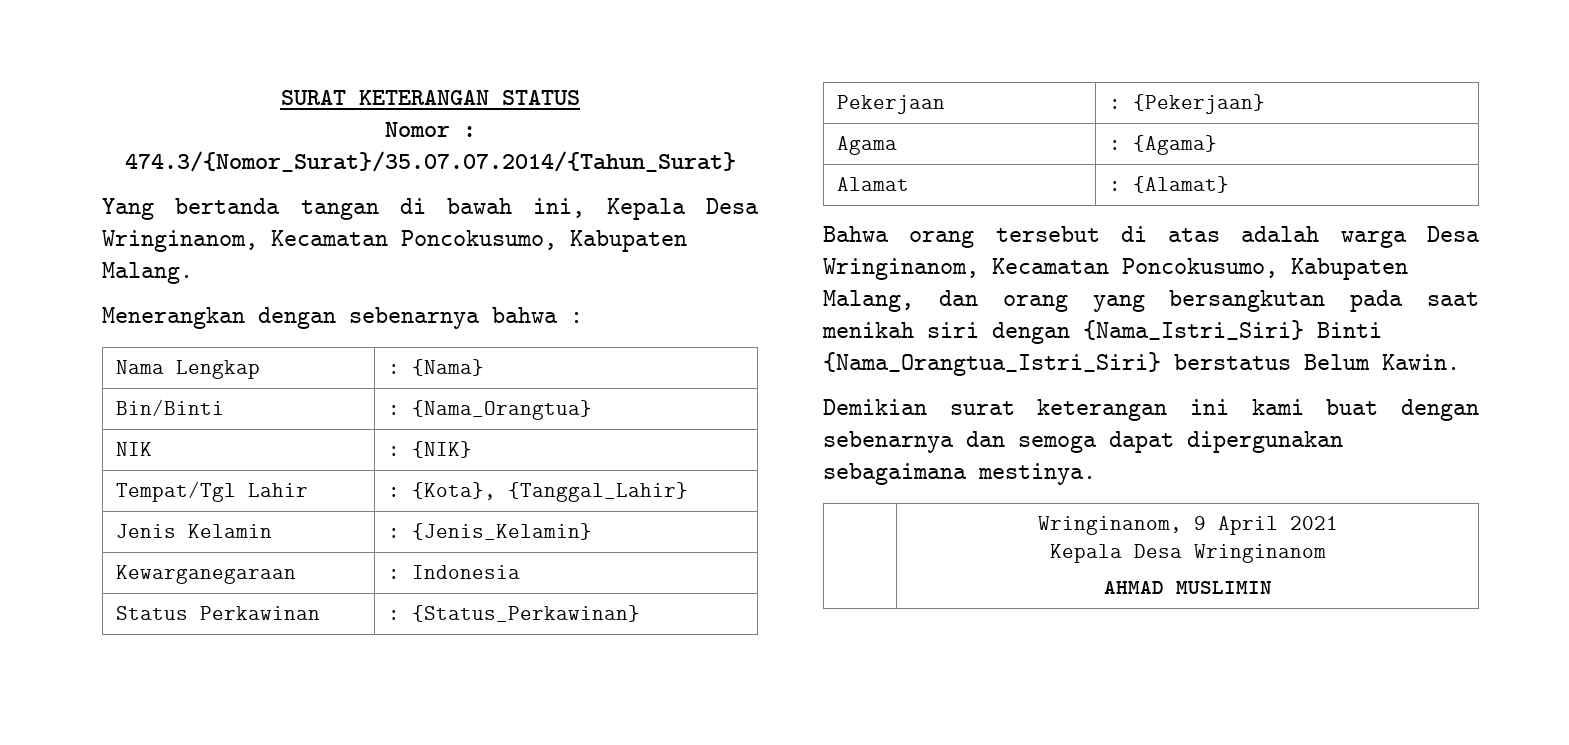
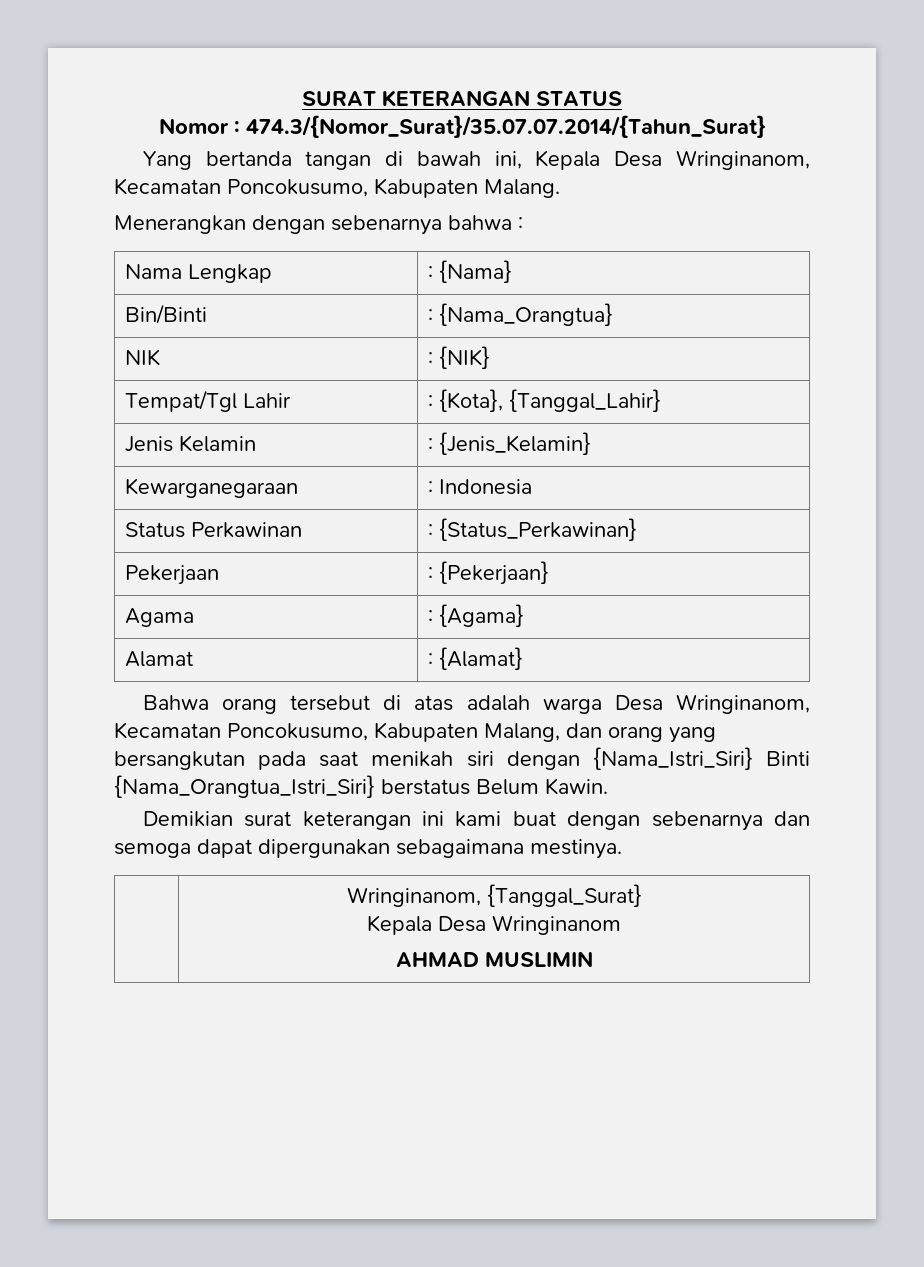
[1193,516,1338,535] 9 April 2021 -> [486,884,642,907] {Tanggal_Surat}

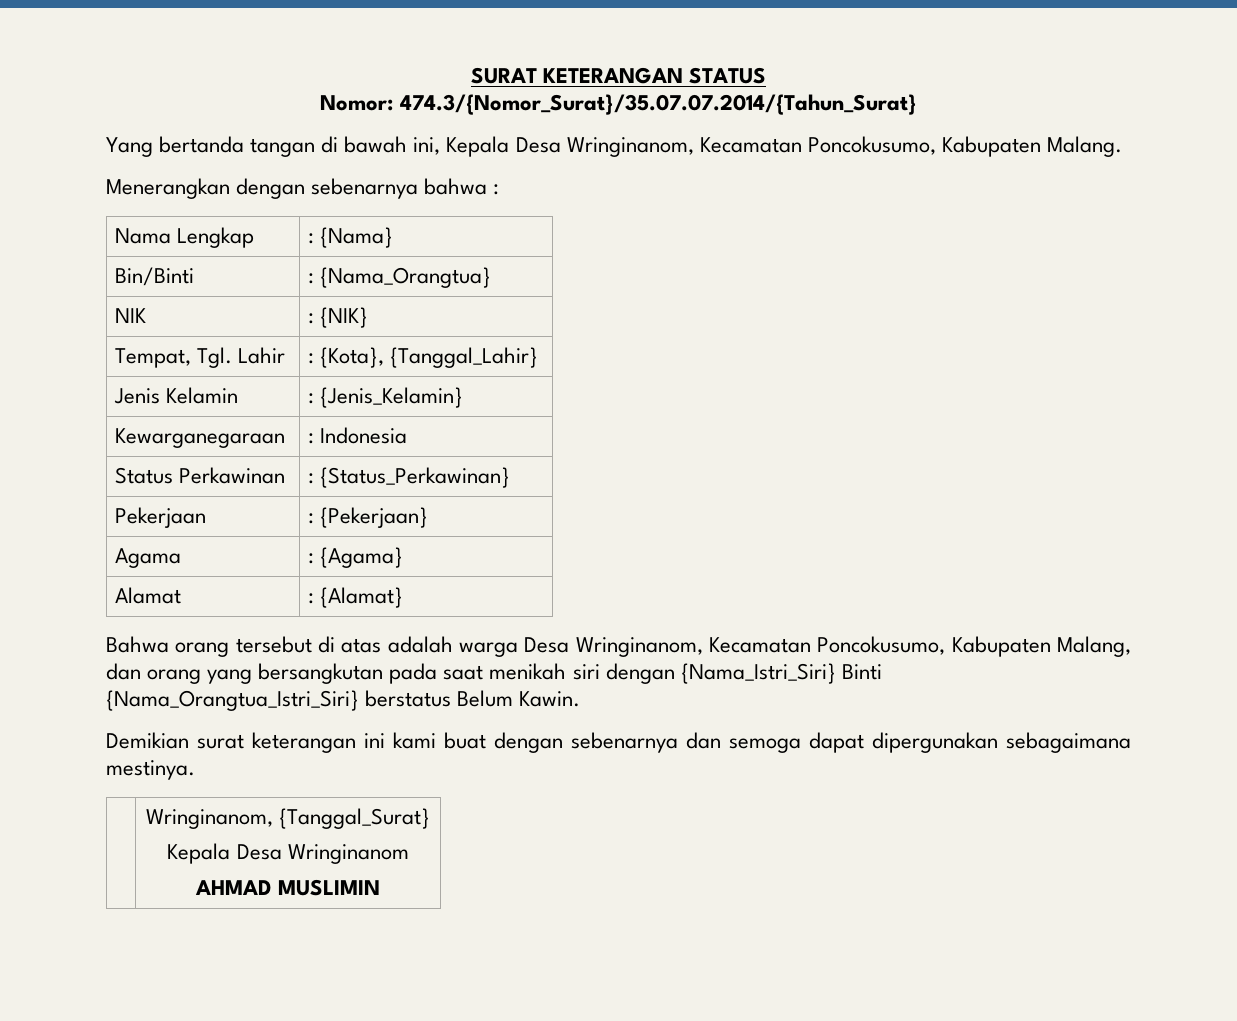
[158,118,240,134] Nomor : -> [320,95,394,111] Nomor:
[124,390,237,412] Tempat/Tgl -> [115,347,233,368] Tempat, Tgl.

